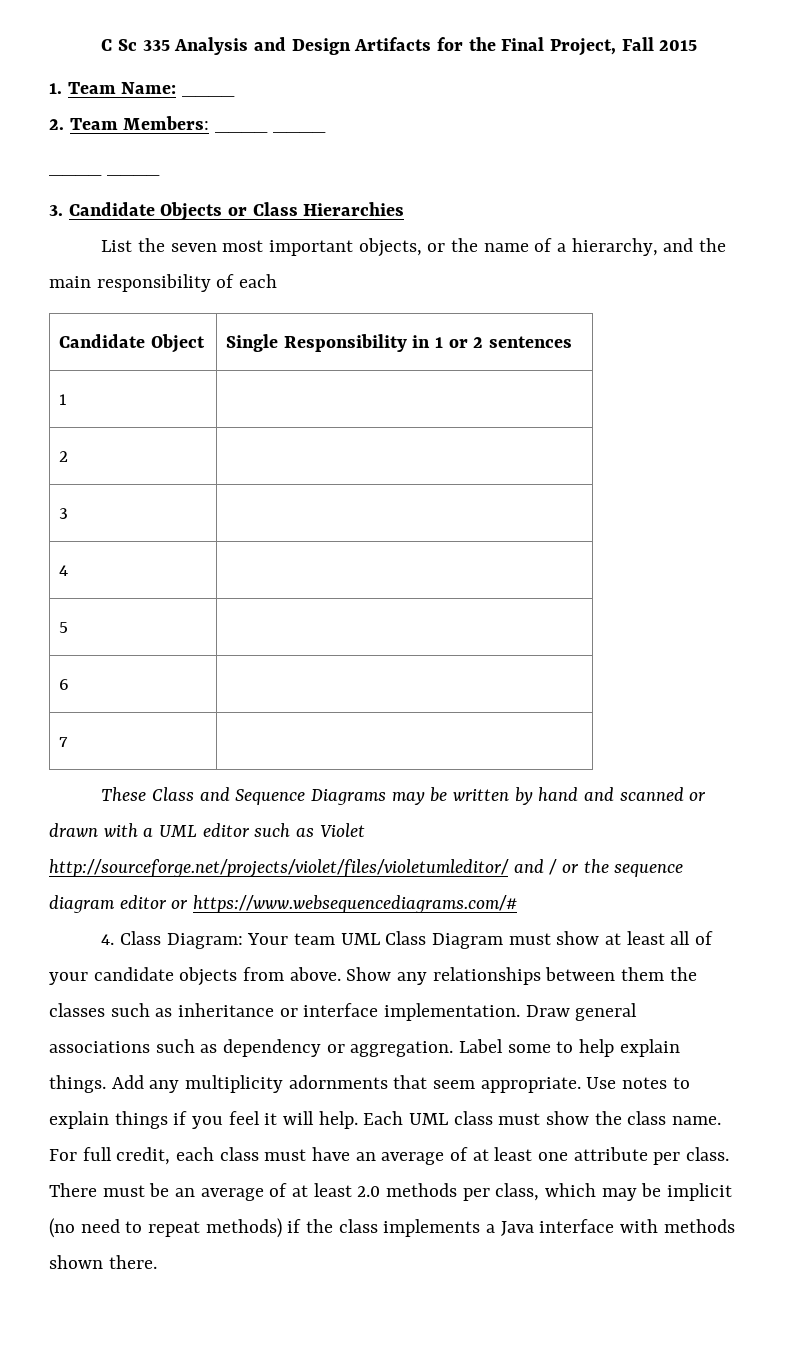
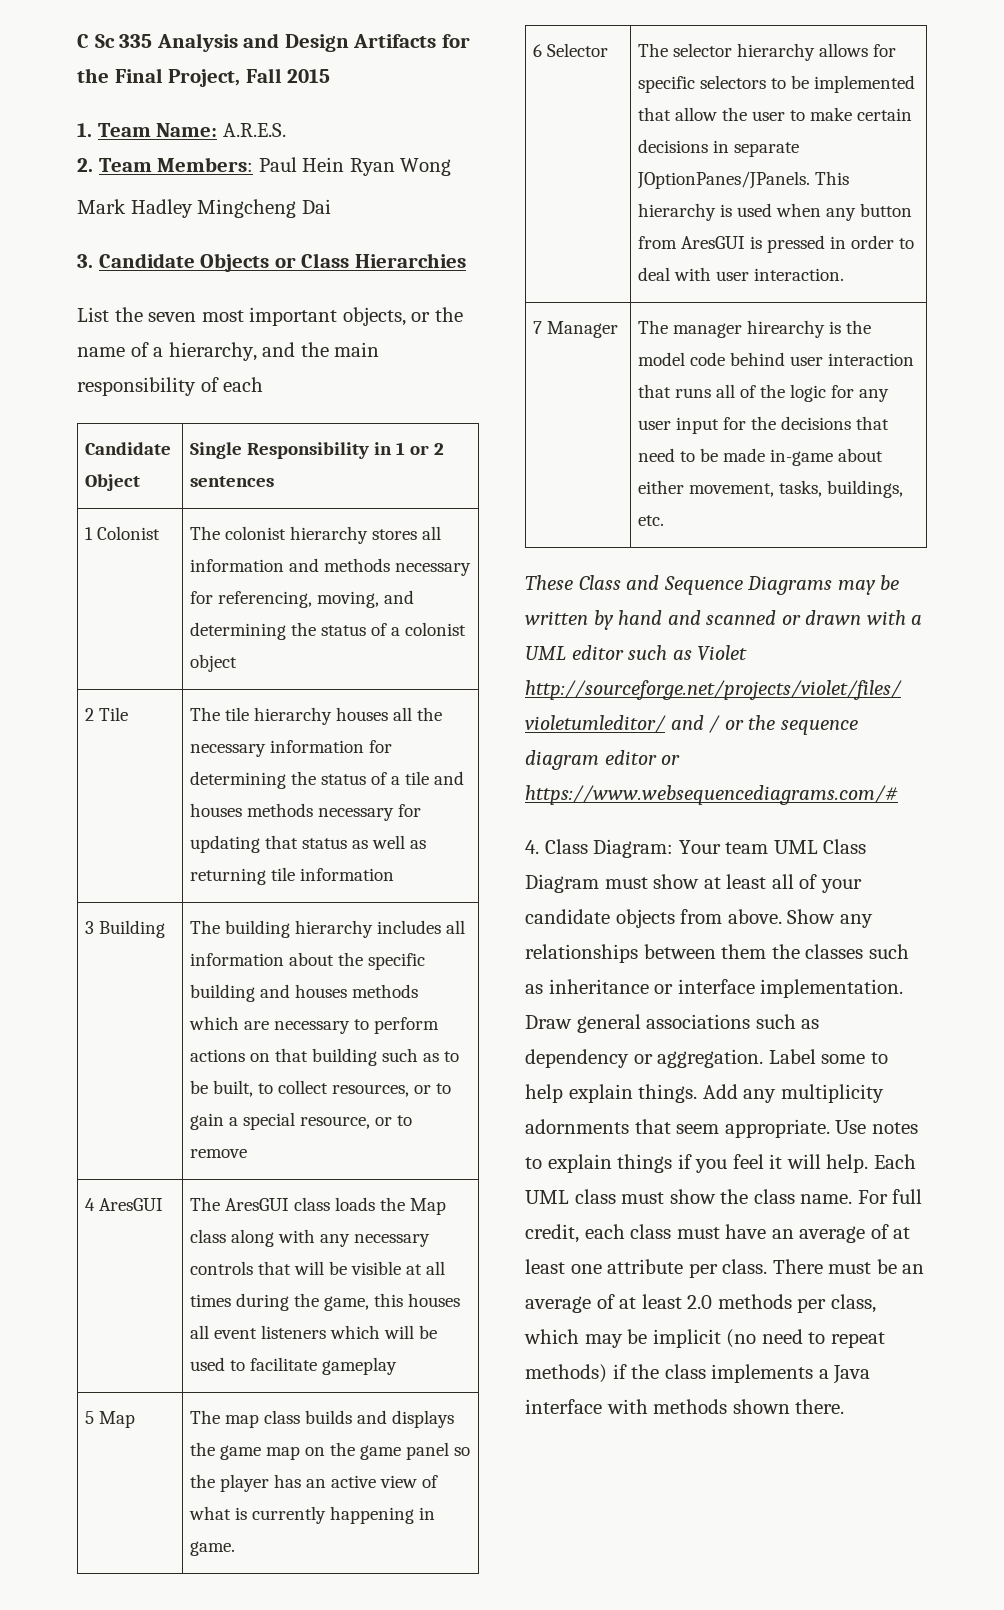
[182,94,236,97] ____ -> [222,123,286,137] A.R.E.S.
[215,130,326,133] [49,173,160,176] ____ ____ // ____ ____ -> [258,157,452,176] [77,199,331,218] Paul Hein Ryan Wong // Mark Hadley Mingcheng Dai
[58,451,68,462] [58,508,68,519] [58,565,68,576] [58,622,68,633] [58,679,69,690] [58,737,68,747] | // 2 | // 3 | // 4 | // 5 | // 6 | // 7 | -> [97,526,161,540] [190,526,442,544] [190,558,472,576] [190,590,415,608] [190,622,467,640] [190,654,238,672] [85,707,129,721] [190,707,443,725] [190,740,393,757] [190,771,465,789] [190,803,422,821] [190,835,427,853] [190,867,395,885] [85,920,166,938] [190,920,466,938] [190,952,426,970] [190,984,419,1002] [189,1016,440,1034] [190,1048,460,1066] [190,1080,452,1097] [190,1112,413,1130] [190,1149,248,1158] [85,1198,164,1211] [190,1197,447,1215] [190,1229,431,1247] [190,1261,446,1275] [190,1293,461,1311] [190,1325,438,1339] [190,1357,398,1375] [85,1411,136,1428] [190,1410,455,1428] [190,1442,471,1460] [190,1474,439,1492] [189,1506,436,1524] [190,1541,236,1556] [533,43,609,57] [638,43,897,61] [638,75,916,93] [638,107,913,121] [638,139,800,157] [637,171,850,189] [638,203,913,221] [638,235,915,253] [638,267,845,281] [533,321,619,338] [638,320,872,338] [638,352,915,366] [638,384,890,402] [638,416,890,434] [638,448,884,466] [638,480,904,498] [638,515,665,526] Colonist | The colonist hierarchy stores all information and methods necessary for referencing, moving, and determining the status of a colonist object // 2 Tile | The tile hierarchy houses all the necessary information for determining the status of a tile and houses methods necessary for updating that status as well as returning tile information // 3 Building | The building hierarchy includes all information about the specific building and houses methods which are necessary to perform actions on that building such as to be built, to collect resources, or to gain a special resource, or to remove // 4 AresGUI | The AresGUI class loads the Map class along with any necessary controls that will be visible at all times during the game, this houses all event listeners which will be used to facilitate gameplay // 5 Map | The map class builds and displays the game map on the game panel so the player has an active view of what is currently happening in game. // 6 Selector | The selector hierarchy allows for specific selectors to be implemented that allow the user to make certain decisions in separate JOptionPanes/JPanels. This hierarchy is used when any button from AresGUI is pressed in order to deal with user interaction. // 7 Manager | The manager hirearchy is the model code behind user interaction that runs all of the logic for any user input for the decisions that need to be made in-game about either movement, tasks, buildings, etc.

